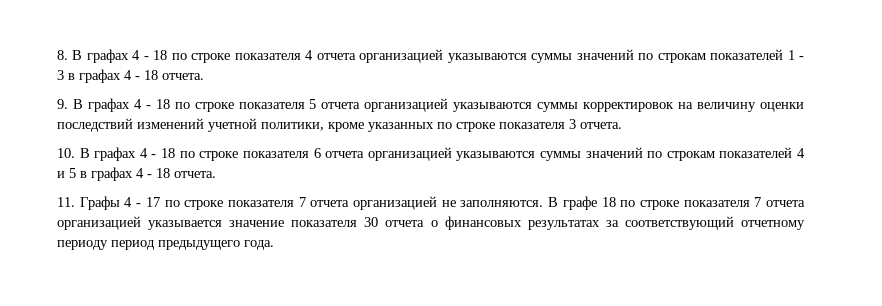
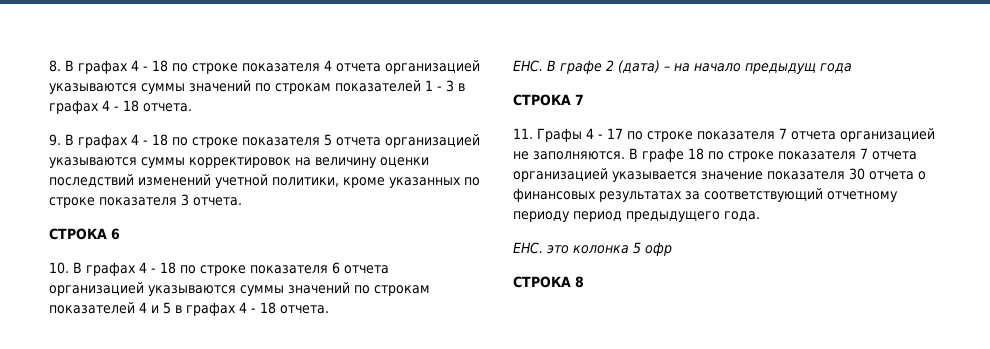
(622, 125) none -> [49,228,120,240] // СТРОКА 6
(216, 174) none -> [513,60,852,74] [513,94,584,106] // ЕНС. В графе 2 (дата) – на начало предыдущ года // СТРОКА 7
(274, 245) none -> [513,242,672,256] [513,276,584,288] // ЕНС. это колонка 5 офр // СТРОКА 8

